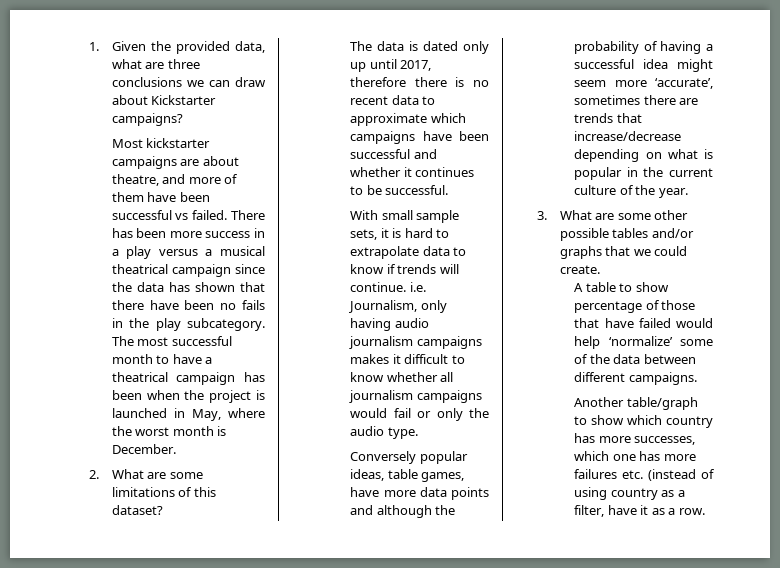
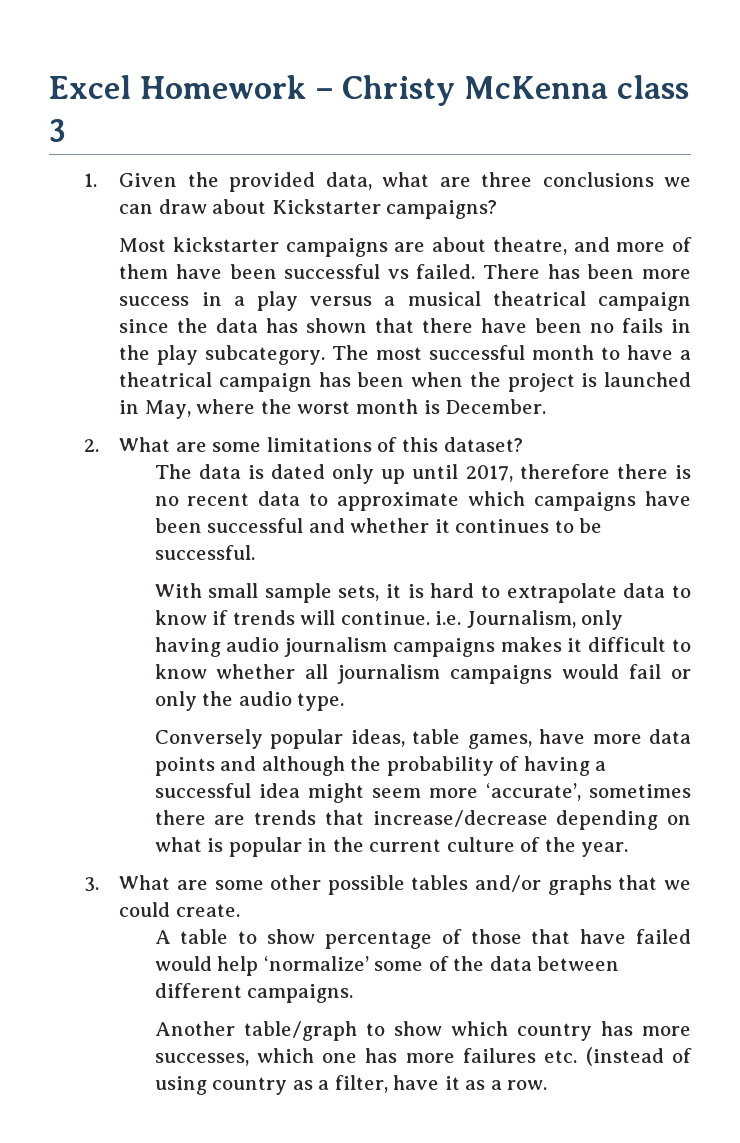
(89, 46) none -> [49,75,689,106] [49,119,66,142] Excel Homework – Christy McKenna class 3 //

